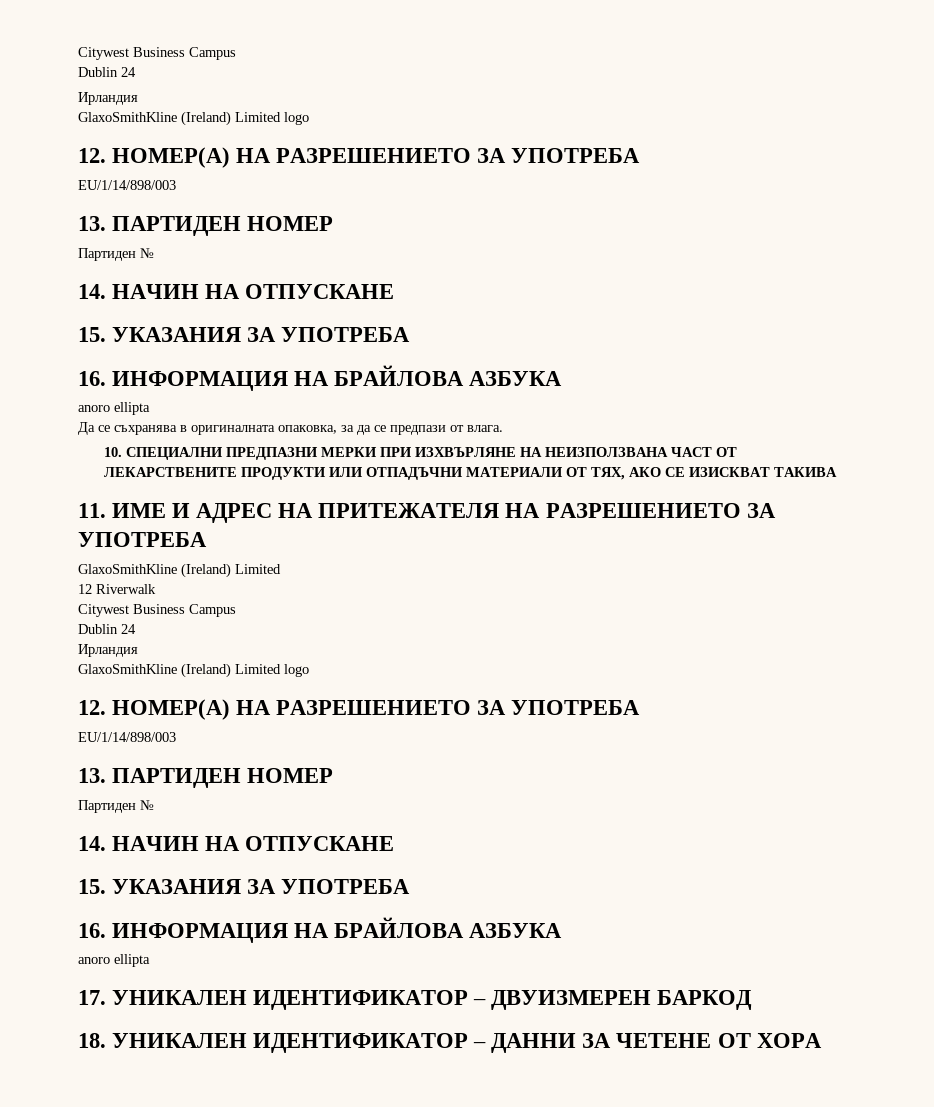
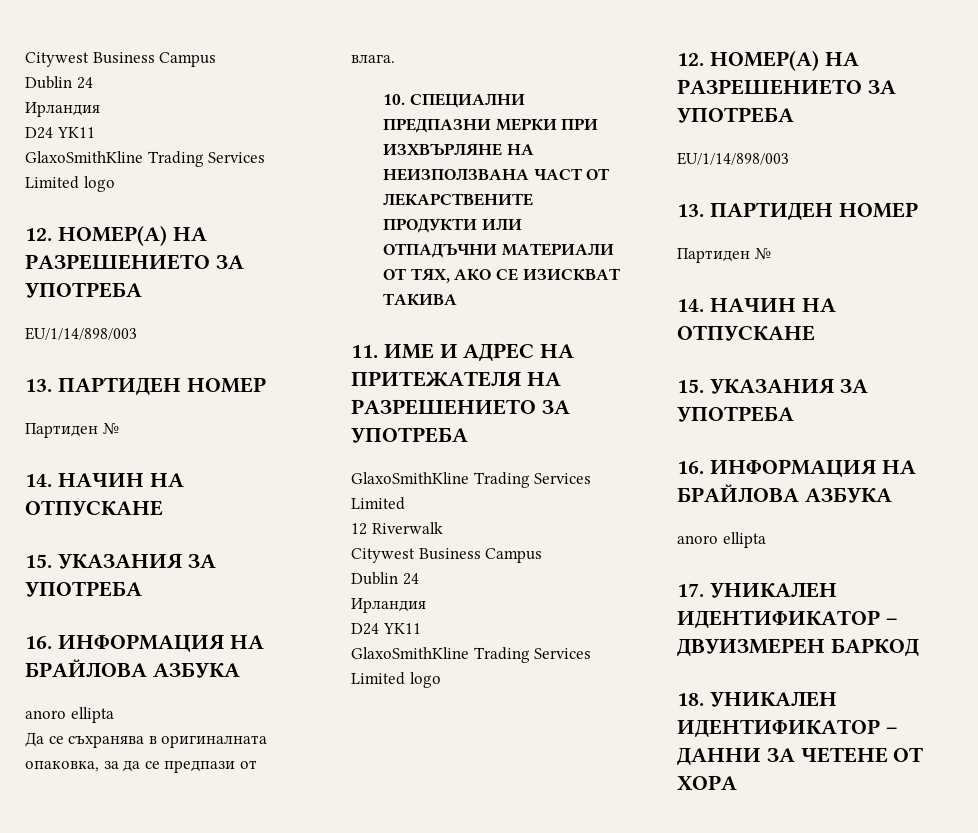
[78,47,236,60] [78,67,136,77] [78,92,138,105] [78,111,231,126] Citywest Business Campus // Dublin 24 // Ирландия // GlaxoSmithKline (Ireland) -> [25,52,217,67] [25,76,93,89] [25,102,100,117] [25,127,95,139] [25,151,266,167] Citywest Business Campus // Dublin 24 // Ирландия // D24 YK11 // GlaxoSmithKline Trading Services
[181,563,231,578] (Ireland) -> [473,472,592,488] Trading Services
[78,663,231,678] // GlaxoSmithKline (Ireland) -> [351,623,421,635] [351,647,592,663] // D24 YK11 // GlaxoSmithKline Trading Services

